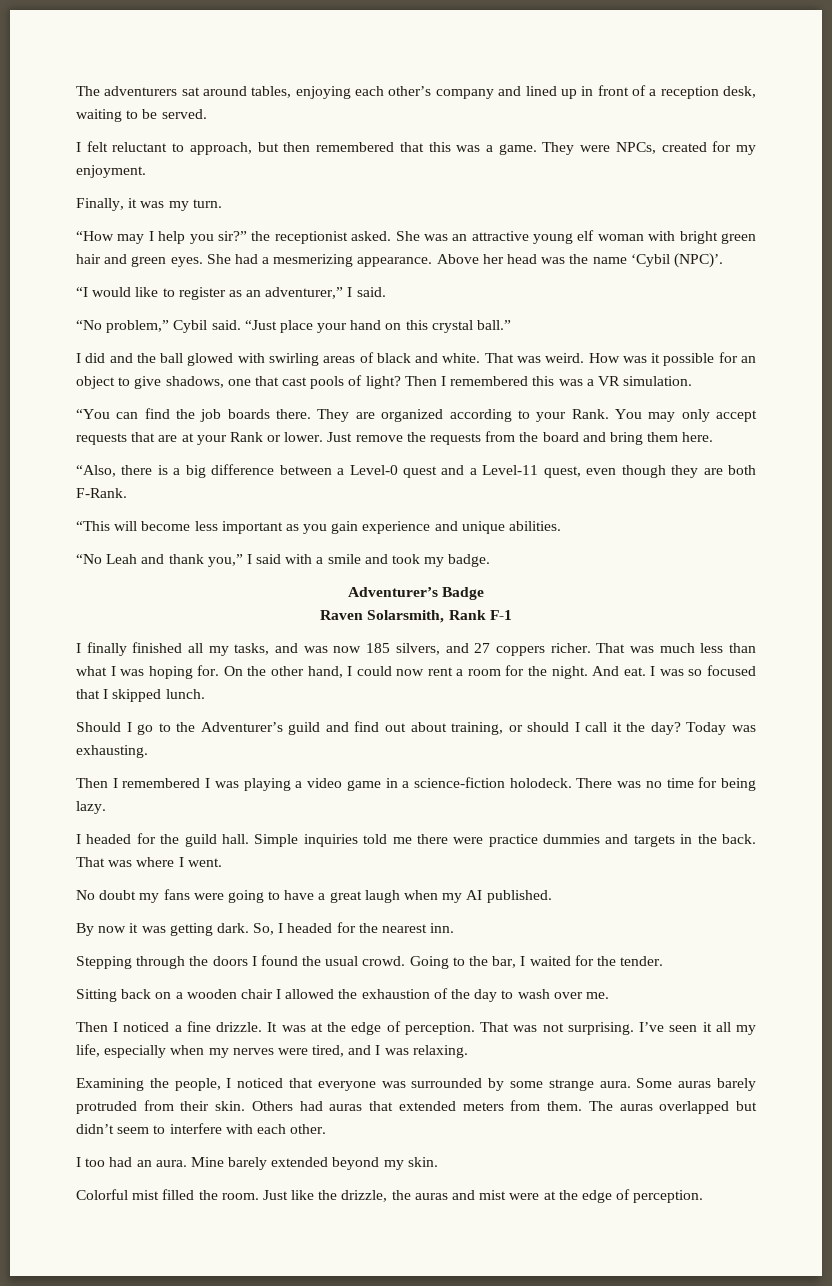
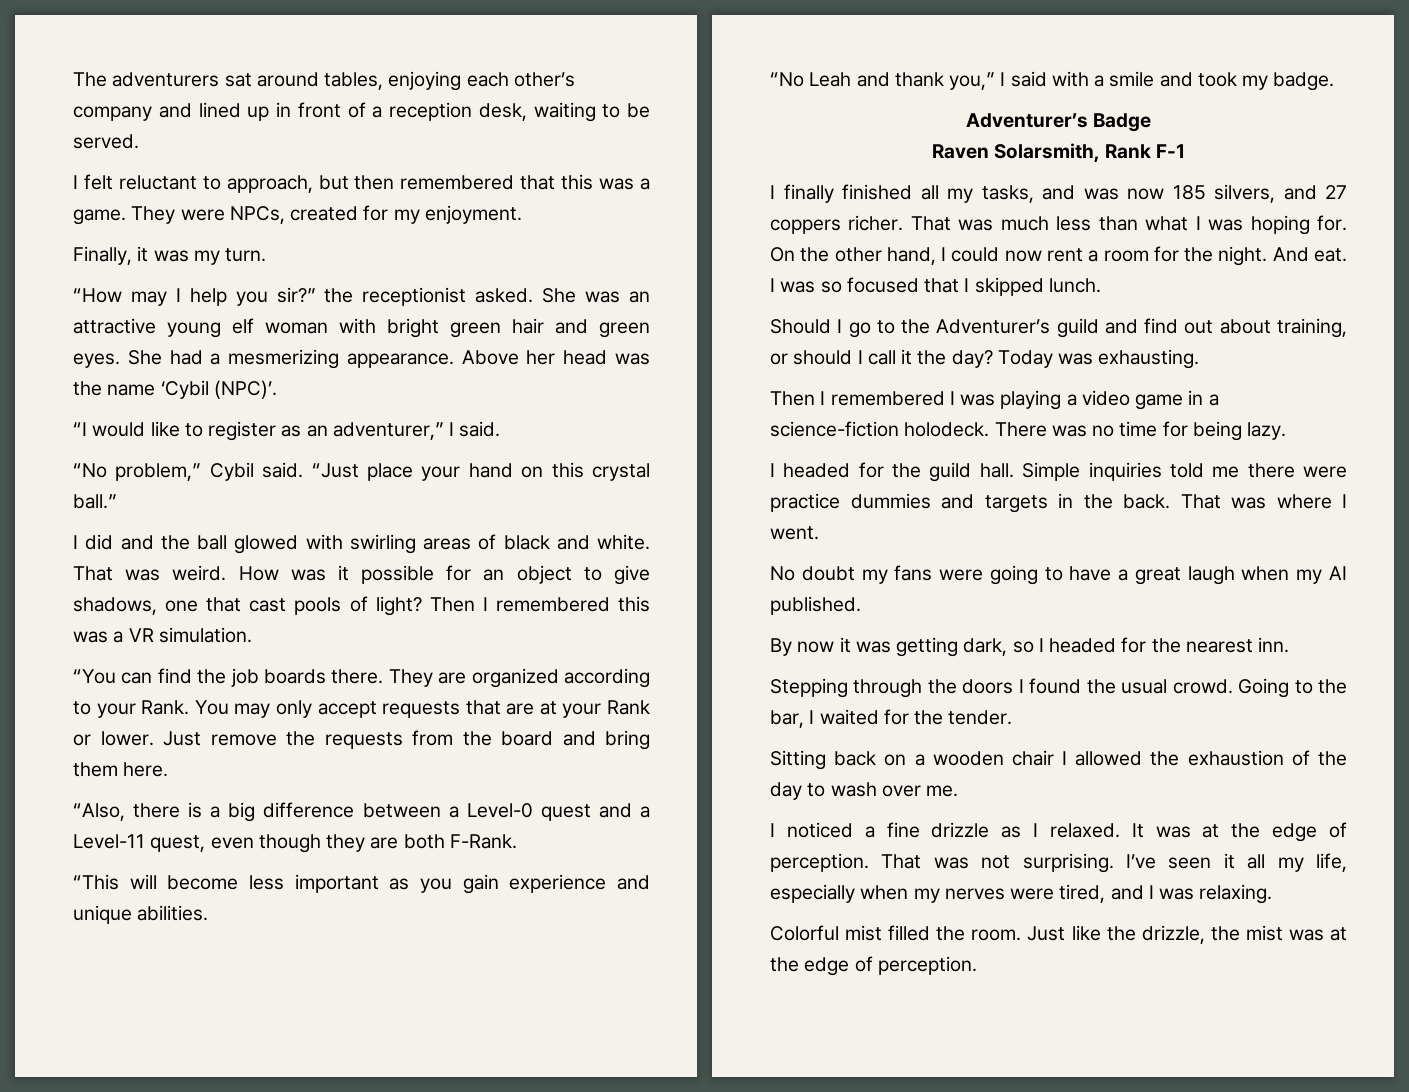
[216,923,275,935] dark. So, -> [963,638,1034,656] dark, so
[76,1022,108,1032] Then -> (959, 791) none
[216,1022,263,1032] drizzle. -> [931,822,1120,838] drizzle as I relaxed.
[76,1078,756,1091] [76,1100,757,1114] [76,1123,327,1134] [76,1157,438,1170] // Examining the people, I noticed that everyone was surrounded by some strange aura. Some auras barely protruded from their skin. Others had auras that extended meters from them. The auras overlapped but didn’t seem to interfere with each other. // I too had an aura. Mine barely extended beyond my skin. -> (1273, 894) none
[414,1190,540,1200] auras and mist were -> [1245,925,1324,941] mist was

